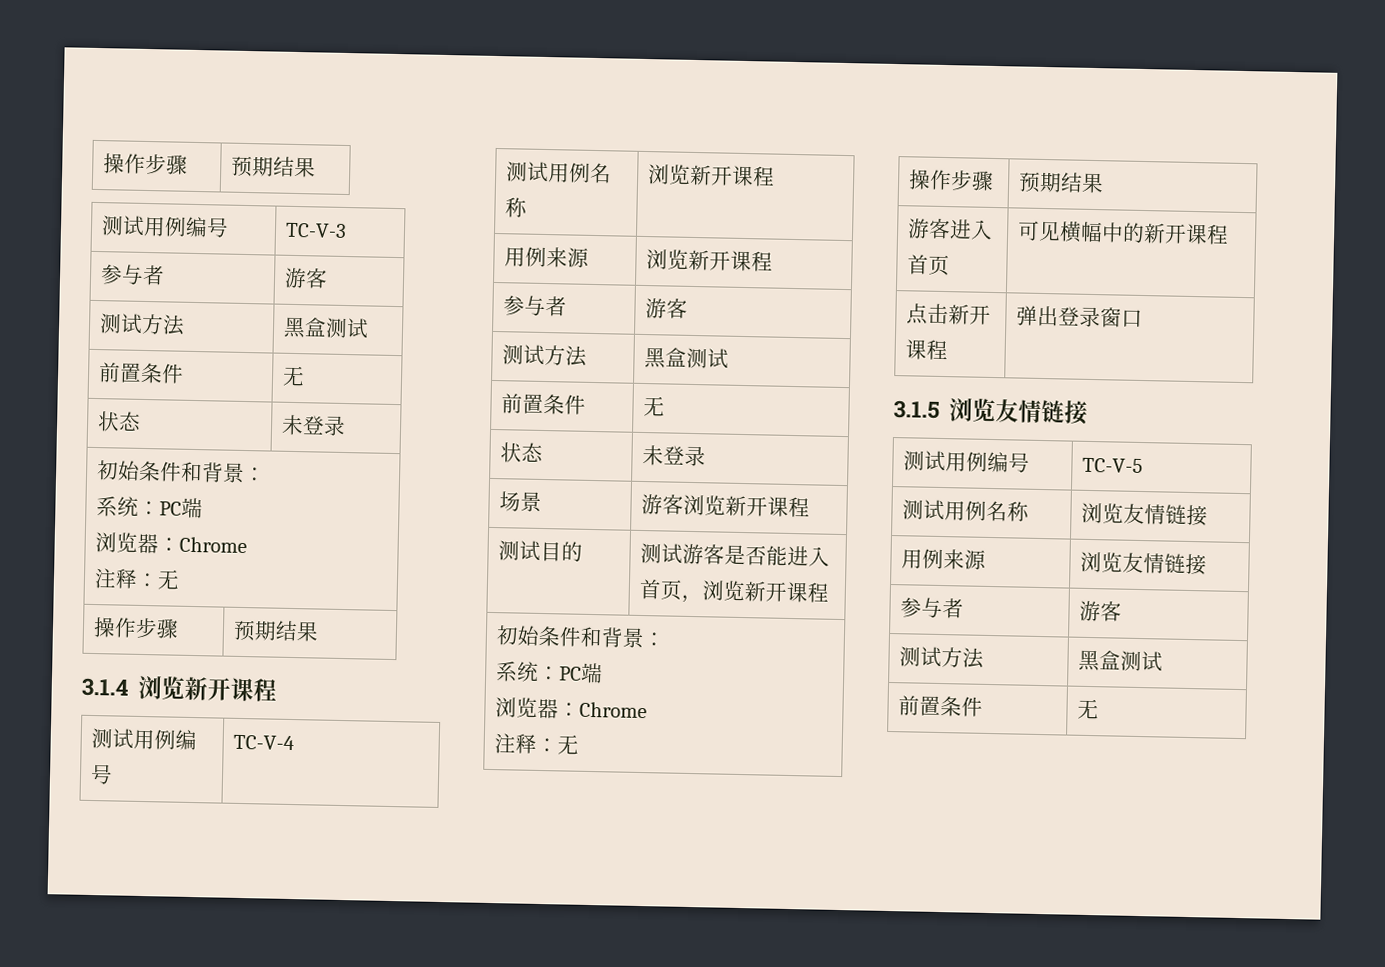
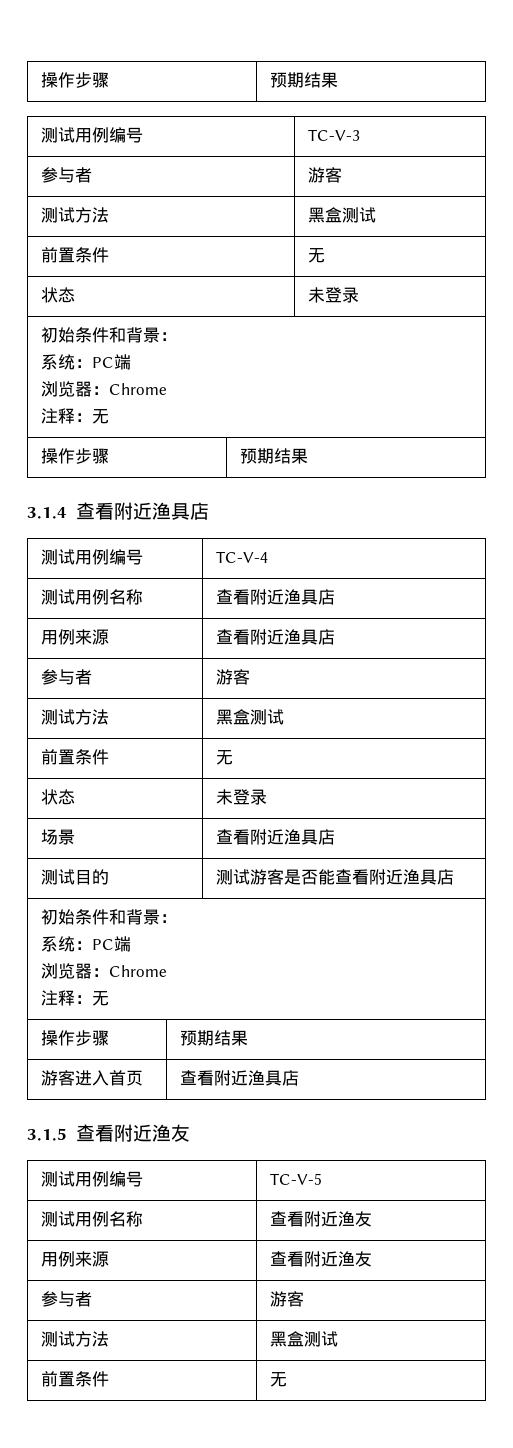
[138,675,278,702] 浏览新开课程 -> [75,502,209,520] 查看附近渔具店
[647,164,775,187] [503,246,589,268] [645,249,773,272] 浏览新开课程 // 用例来源 | 浏览新开课程 -> [215,589,335,605] [40,629,109,645] [215,629,335,645] 查看附近渔具店 // 用例来源 | 查看附近渔具店
[640,493,810,518] 游客浏览新开课程 -> [215,829,335,845] 查看附近渔具店
[786,545,830,567] [638,578,830,604] 进入首页，浏览新开课程 -> [334,869,454,885] 查看附近渔具店
[1016,220,1229,245] [905,303,991,325] [904,339,948,361] [1015,305,1143,328] 可见横幅中的新开课程 // 点击新开课程 | 弹出登录窗口 -> [179,1070,299,1086] 查看附近渔具店
[949,398,1089,425] 浏览友情链接 -> [75,1124,190,1142] 查看附近渔友
[1080,502,1208,527] [900,548,986,570] [1079,551,1207,576] 浏览友情链接 // 用例来源 | 浏览友情链接 -> [269,1211,372,1227] [40,1251,109,1267] [269,1251,372,1267] 查看附近渔友 // 用例来源 | 查看附近渔友

